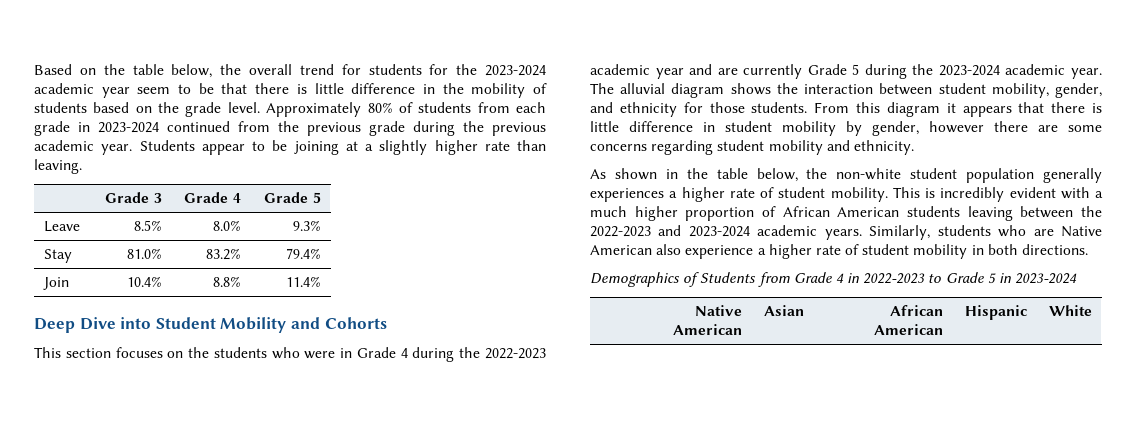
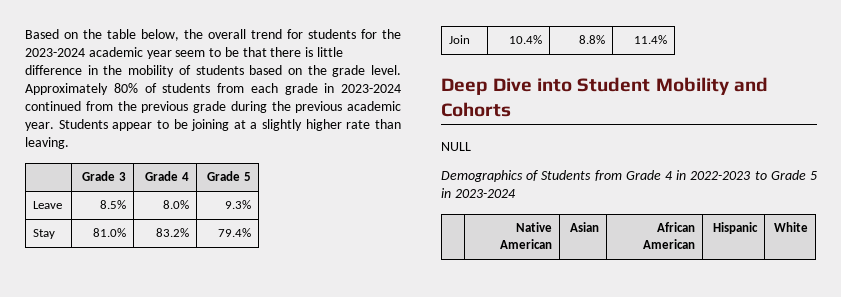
[34,347,546,362] [590,64,1102,79] [590,83,1102,98] [590,102,1102,117] [590,121,1102,136] [590,140,914,155] [590,168,1102,183] [590,187,1103,202] [590,206,1102,221] [590,225,1102,240] [590,244,1089,259] This section focuses on the students who were in Grade 4 during the 2022-2023 academic year and are currently Grade 5 during the 2023-2024 academic year. The alluvial diagram shows the interaction between student mobility, gender, and ethnicity for those students. From this diagram it appears that there is little difference in student mobility by gender, however there are some concerns regarding student mobility and ethnicity. // As shown in the table below, the non-white student population generally experiences a higher rate of student mobility. This is incredibly evident with a much higher proportion of African American students leaving between the 2022-2023 and 2023-2024 academic years. Similarly, students who are Native American also experience a higher rate of student mobility in both directions. -> [441,142,471,151] NULL

